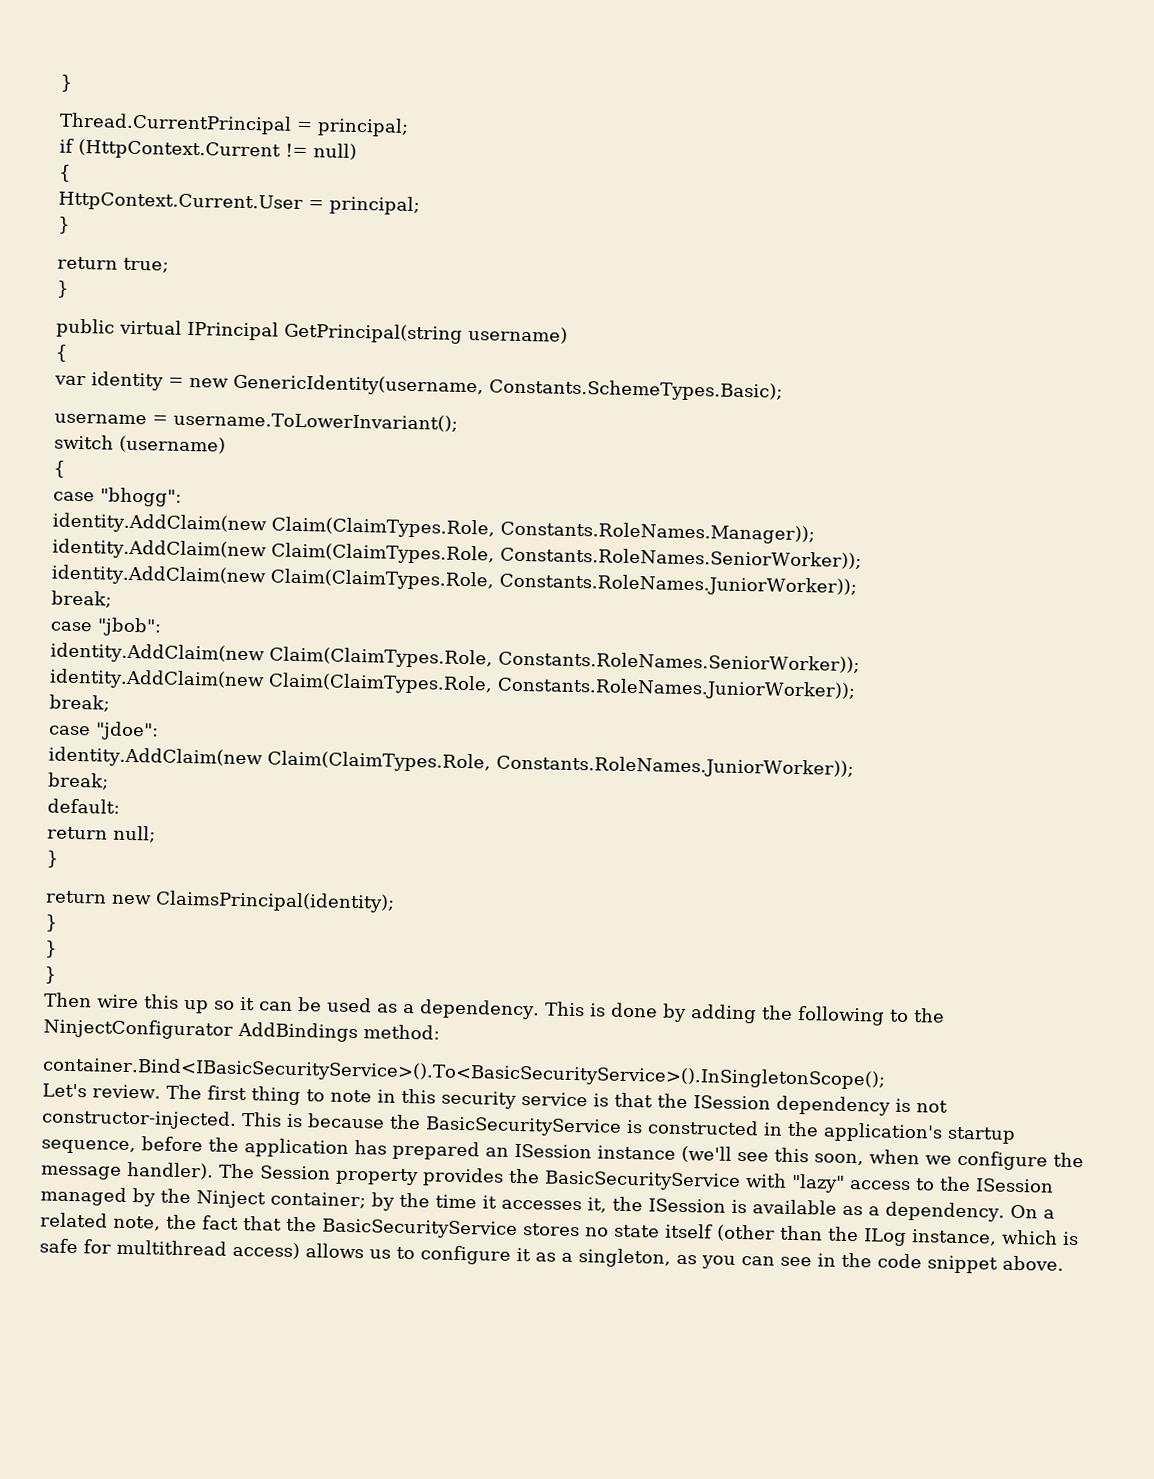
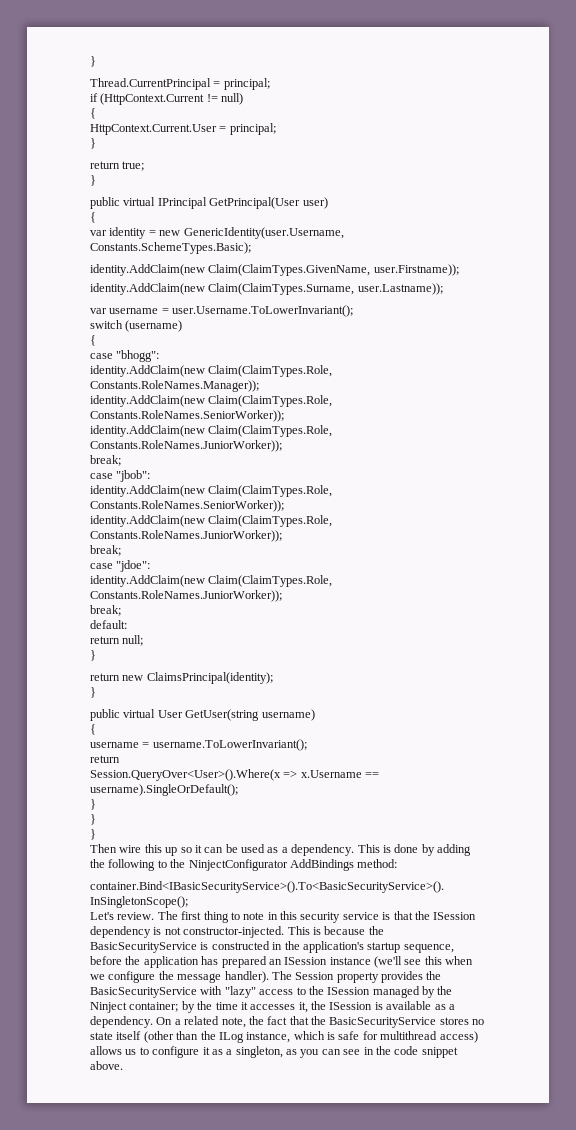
[284,322,568,344] GetPrincipal(string username) -> [209,197,328,209] GetPrincipal(User user)
[233,373,484,397] GenericIdentity(username, -> [183,227,344,239] GenericIdentity(user.Username,
[54,410,458,432] username = username.ToLowerInvariant(); -> [90,264,459,276] [90,283,443,295] [90,305,354,317] identity.AddClaim(new Claim(ClaimTypes.GivenName, user.Firstname)); // identity.AddClaim(new Claim(ClaimTypes.Surname, user.Lastname)); // var username = user.Username.ToLowerInvariant();
(57, 923) none -> [90,709,315,721] [90,724,96,735] [90,739,307,751] [90,755,120,763] [90,769,380,781] [90,784,238,796] [90,799,96,810] // public virtual User GetUser(string username) // { // username = username.ToLowerInvariant(); // return // Session.QueryOver<User>().Where(x => x.Username == username).SingleOrDefault(); // }
[814,1153,864,1166] soon, -> (442, 960) none

